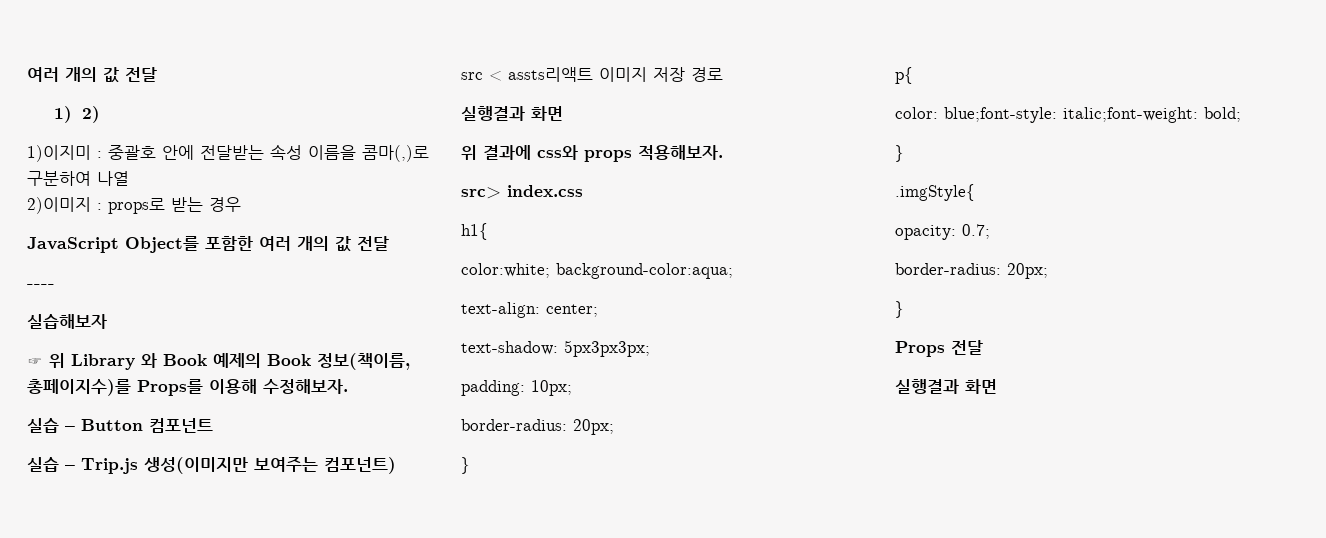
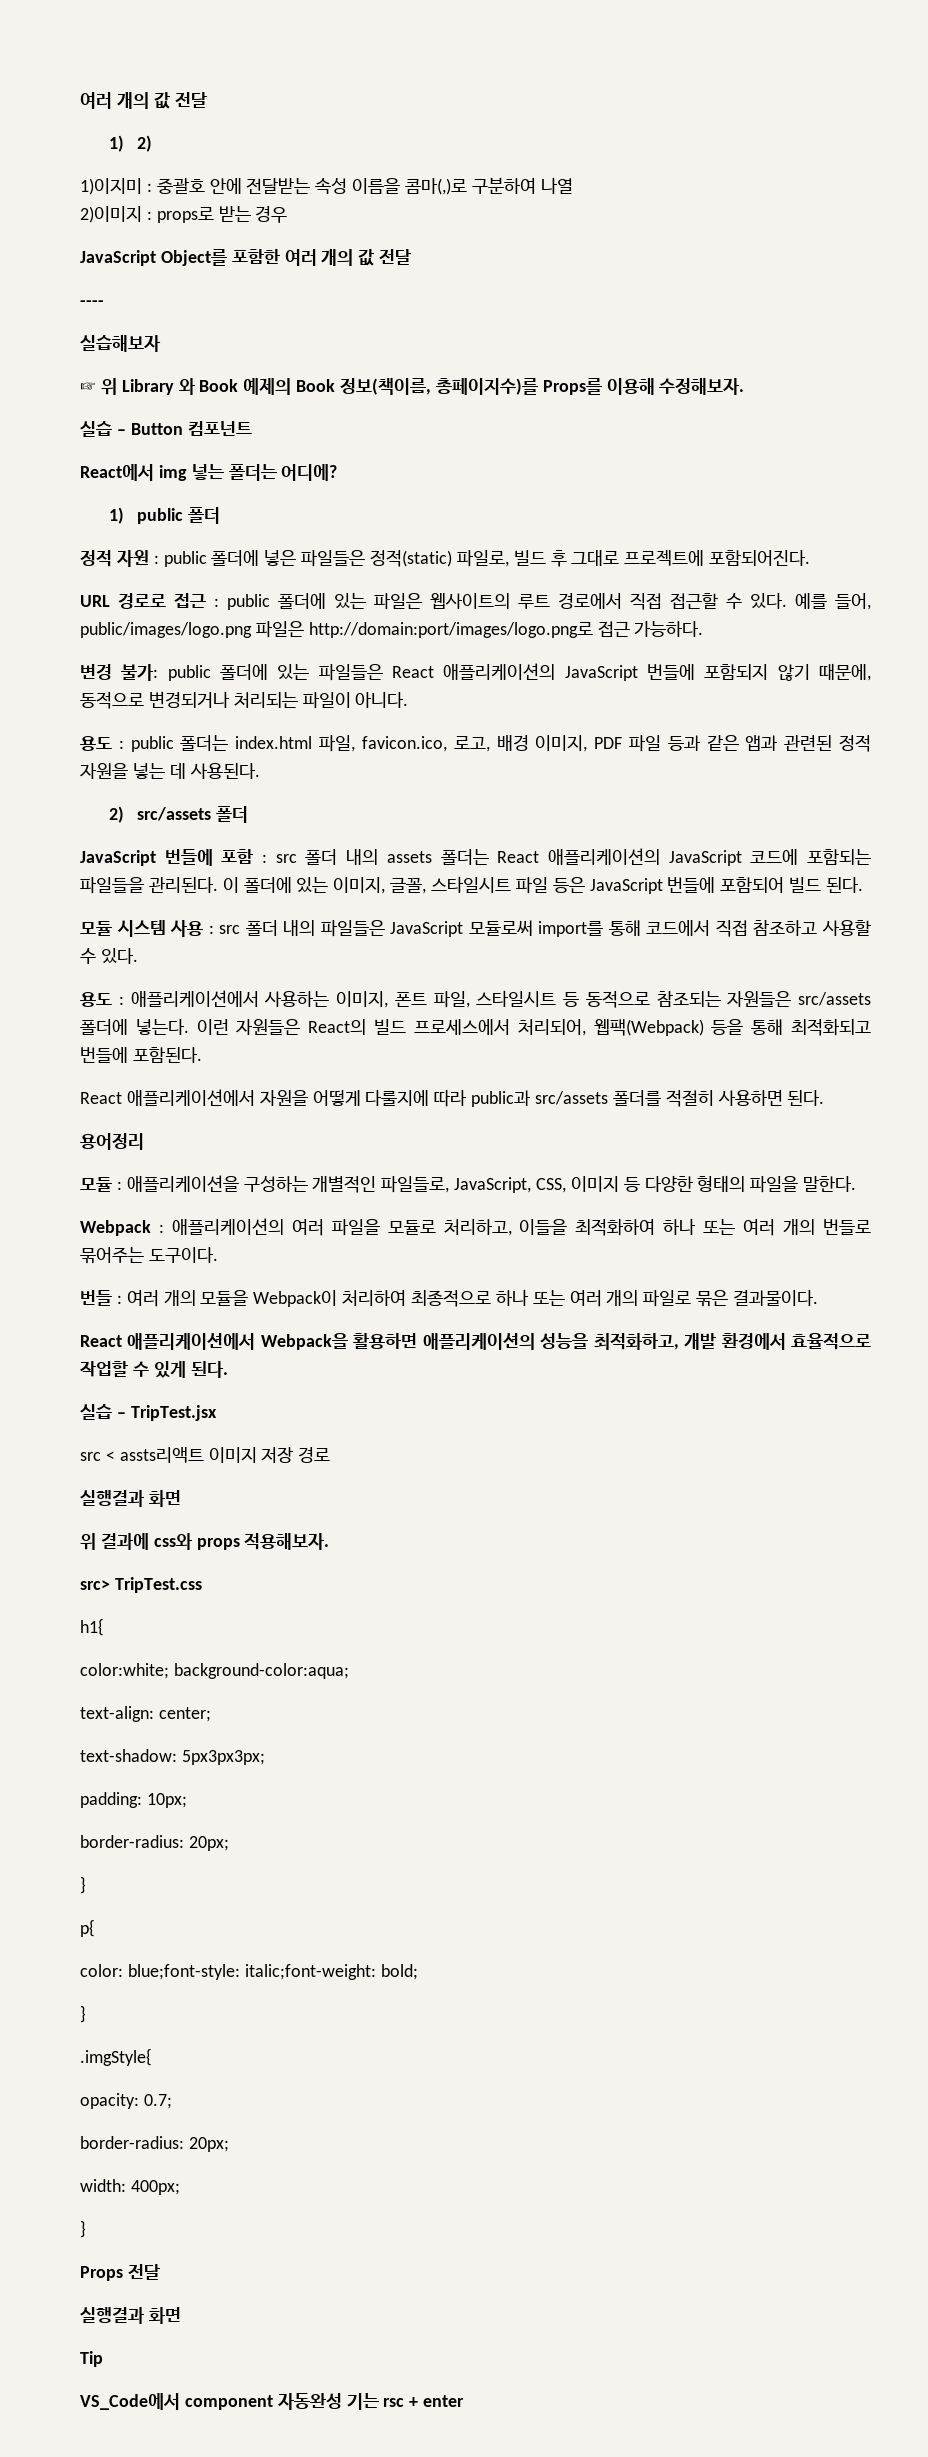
[27,457,396,474] 실습 – Trip.js 생성(이미지만 보여주는 컴포넌트) -> [80,464,338,481] [108,507,221,524] [80,550,811,567] [80,593,871,610] [80,621,704,638] [80,663,872,681] [80,691,409,709] [80,735,871,752] [80,763,260,779] [108,806,249,823] [80,848,872,866] [80,876,864,894] [80,920,871,937] [80,948,138,964] [80,990,871,1008] [80,1018,872,1036] [80,1047,202,1063] [80,1089,825,1107] [80,1133,144,1150] [80,1175,857,1193] [80,1218,871,1236] [80,1247,218,1264] [80,1289,819,1307] [80,1333,872,1350] [80,1361,228,1378] [80,1404,217,1421] React에서 img 넣는 폴더는 어디에? // 1) public 폴더 // 정적 자원 : public 폴더에 넣은 파일들은 정적(static) 파일로, 빌드 후 그대로 프로젝트에 포함되어진다. // URL 경로로 접근 : public 폴더에 있는 파일은 웹사이트의 루트 경로에서 직접 접근할 수 있다. 예를 들어, public/images/logo.png 파일은 http://domain:port/images/logo.png로 접근 가능하다. // 변경 불가: public 폴더에 있는 파일들은 React 애플리케이션의 JavaScript 번들에 포함되지 않기 때문에, 동적으로 변경되거나 처리되는 파일이 아니다. // 용도 : public 폴더는 index.html 파일, favicon.ico, 로고, 배경 이미지, PDF 파일 등과 같은 앱과 관련된 정적 자원을 넣는 데 사용된다. // 2) src/assets 폴더 // JavaScript 번들에 포함 : src 폴더 내의 assets 폴더는 React 애플리케이션의 JavaScript 코드에 포함되는 파일들을 관리된다. 이 폴더에 있는 이미지, 글꼴, 스타일시트 파일 등은 JavaScript 번들에 포함되어 빌드 된다. // 모듈 시스템 사용 : src 폴더 내의 파일들은 JavaScript 모듈로써 import를 통해 코드에서 직접 참조하고 사용할 수 있다. // 용도 : 애플리케이션에서 사용하는 이미지, 폰트 파일, 스타일시트 등 동적으로 참조되는 자원들은 src/assets 폴더에 넣는다. 이런 자원들은 React의 빌드 프로세스에서 처리되어, 웹팩(Webpack) 등을 통해 최적화되고 번들에 포함된다. // React 애플리케이션에서 자원을 어떻게 다룰지에 따라 public과 src/assets 폴더를 적절히 사용하면 된다. // 용어정리 // 모듈 : 애플리케이션을 구성하는 개별적인 파일들로, JavaScript, CSS, 이미지 등 다양한 형태의 파일을 말한다. // Webpack : 애플리케이션의 여러 파일을 모듈로 처리하고, 이들을 최적화하여 하나 또는 여러 개의 번들로 묶어주는 도구이다. // 번들 : 여러 개의 모듈을 Webpack이 처리하여 최종적으로 하나 또는 여러 개의 파일로 묶은 결과물이다. // React 애플리케이션에서 Webpack을 활용하면 애플리케이션의 성능을 최적화하고, 개발 환경에서 효율적으로 작업할 수 있게 된다. // 실습 – TripTest.jsx
[507,185,583,197] index.css -> [114,1577,202,1593] TripTest.css
(1048, 271) none -> [80,2179,180,2195] // width: 400px;
(997, 386) none -> [80,2351,103,2367] [80,2393,465,2410] // Tip // VS_Code에서 component 자동완성 기는 rsc + enter

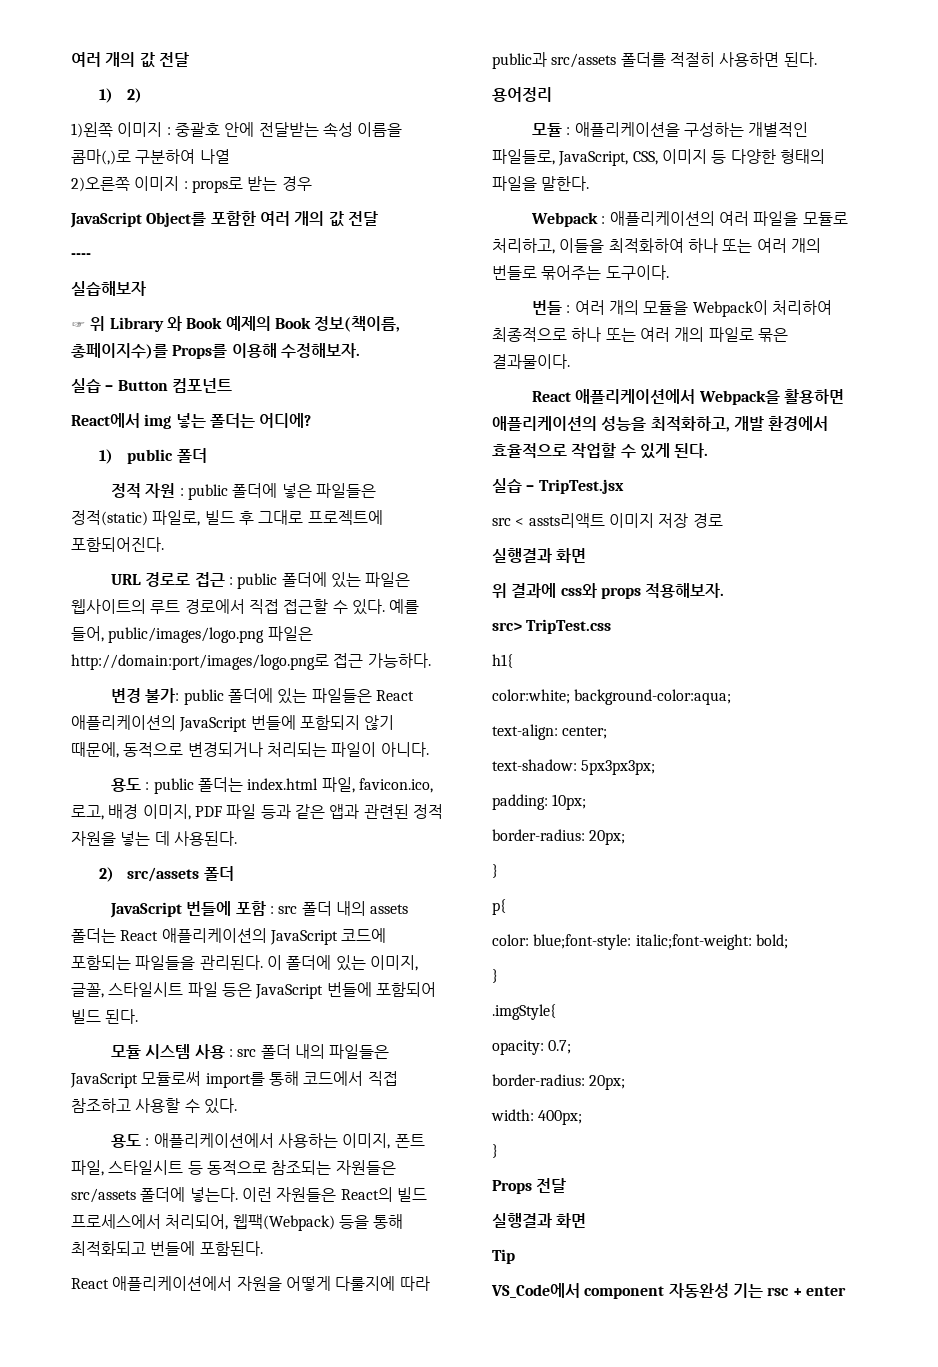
[80,178,142,195] 1)이지미 -> [71,122,163,138] 1)왼쪽 이미지
[80,206,142,223] 2)이미지 -> [71,176,180,192] 2)오른쪽 이미지

